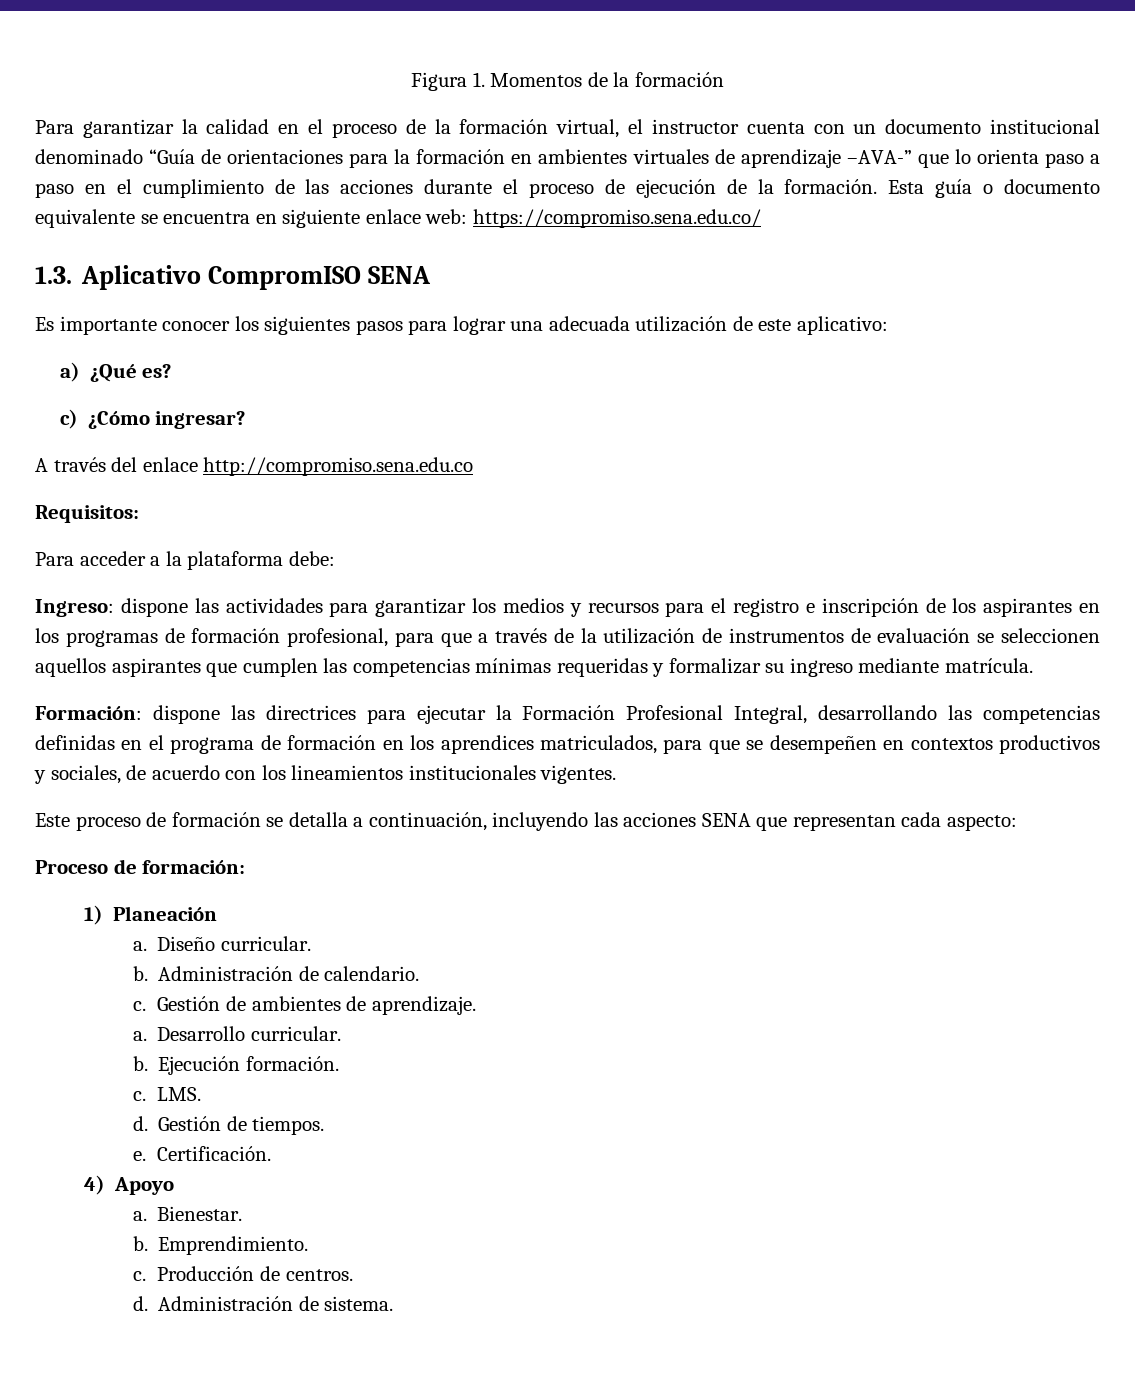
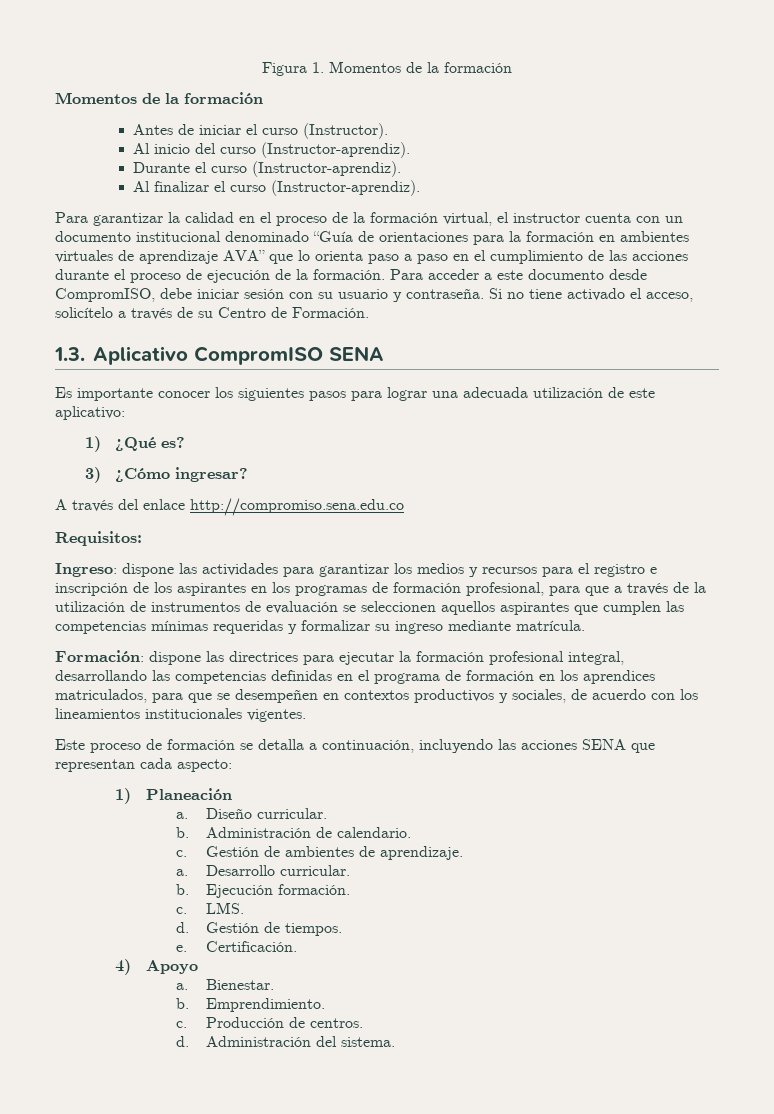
(724, 79) none -> [55,92,263,104] [133,123,389,139] [133,142,411,158] [133,161,402,177] [133,180,421,196] // Momentos de la formación // Antes de iniciar el curso (Instructor). // Al inicio del curso (Instructor-aprendiz). // Durante el curso (Instructor-aprendiz). // Al finalizar el curso (Instructor-aprendiz).
[846,150,912,164] –AVA-” -> [223,250,265,261] AVA”
[888,179,1101,198] [35,209,761,228] Esta guía o documento equivalente se encuentra en siguiente enlace web: https://compromiso.sena.edu.co/ -> [390,269,647,280] [55,288,693,302] [55,307,369,320] Para acceder a este documento desde CompromISO, debe iniciar sesión con su usuario y contraseña. Si no tiene activado el acceso, solicítelo a través de su Centro de Formación.
[59,362,80,382] a) -> [85,436,102,452] 1)
[59,409,78,429] c) -> [85,467,102,483] 3)
[35,551,335,570] // Para acceder a la plataforma debe: -> (142, 538) none
[522,705,808,724] Formación Profesional Integral, -> [416,651,624,665] formación profesional integral,
[35,859,246,874] // Proceso de formación: -> (232, 765) none
[298,1296,319,1311] de -> [316,1036,338,1047] del

